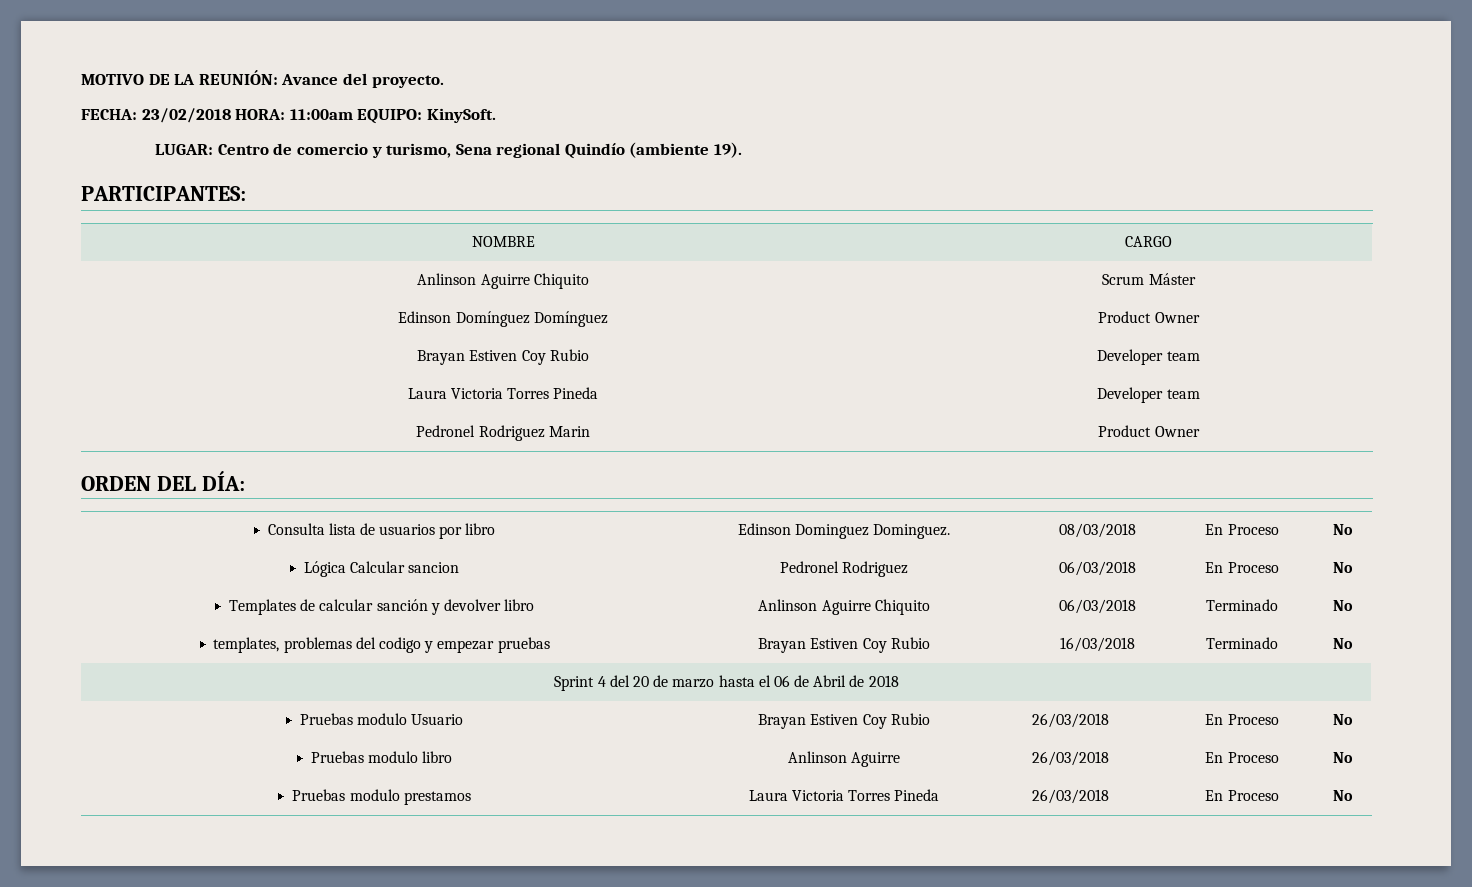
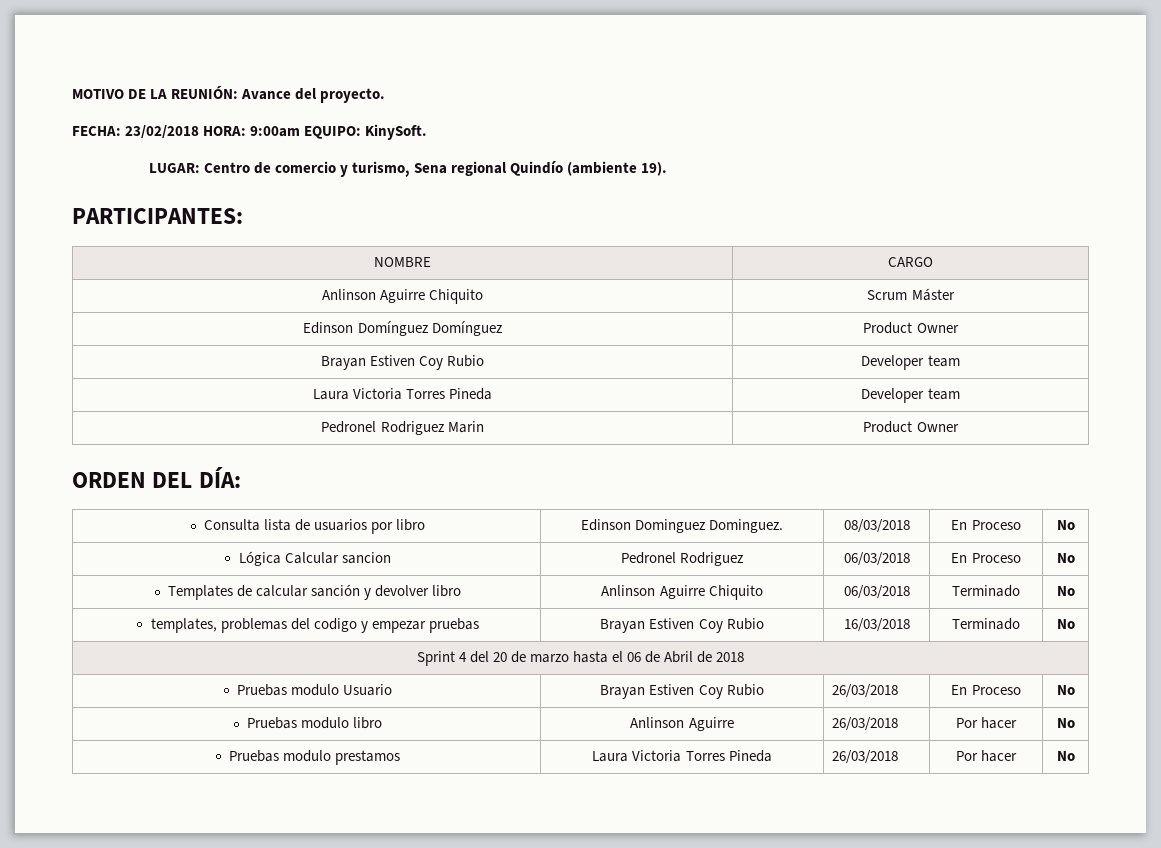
[289,109,353,120] 11:00am -> [250,126,301,137] 9:00am
[1205,752,1279,763] En Proceso -> [955,717,1018,729] Por hacer
[1205,790,1279,801] En Proceso -> [955,750,1018,762] Por hacer

